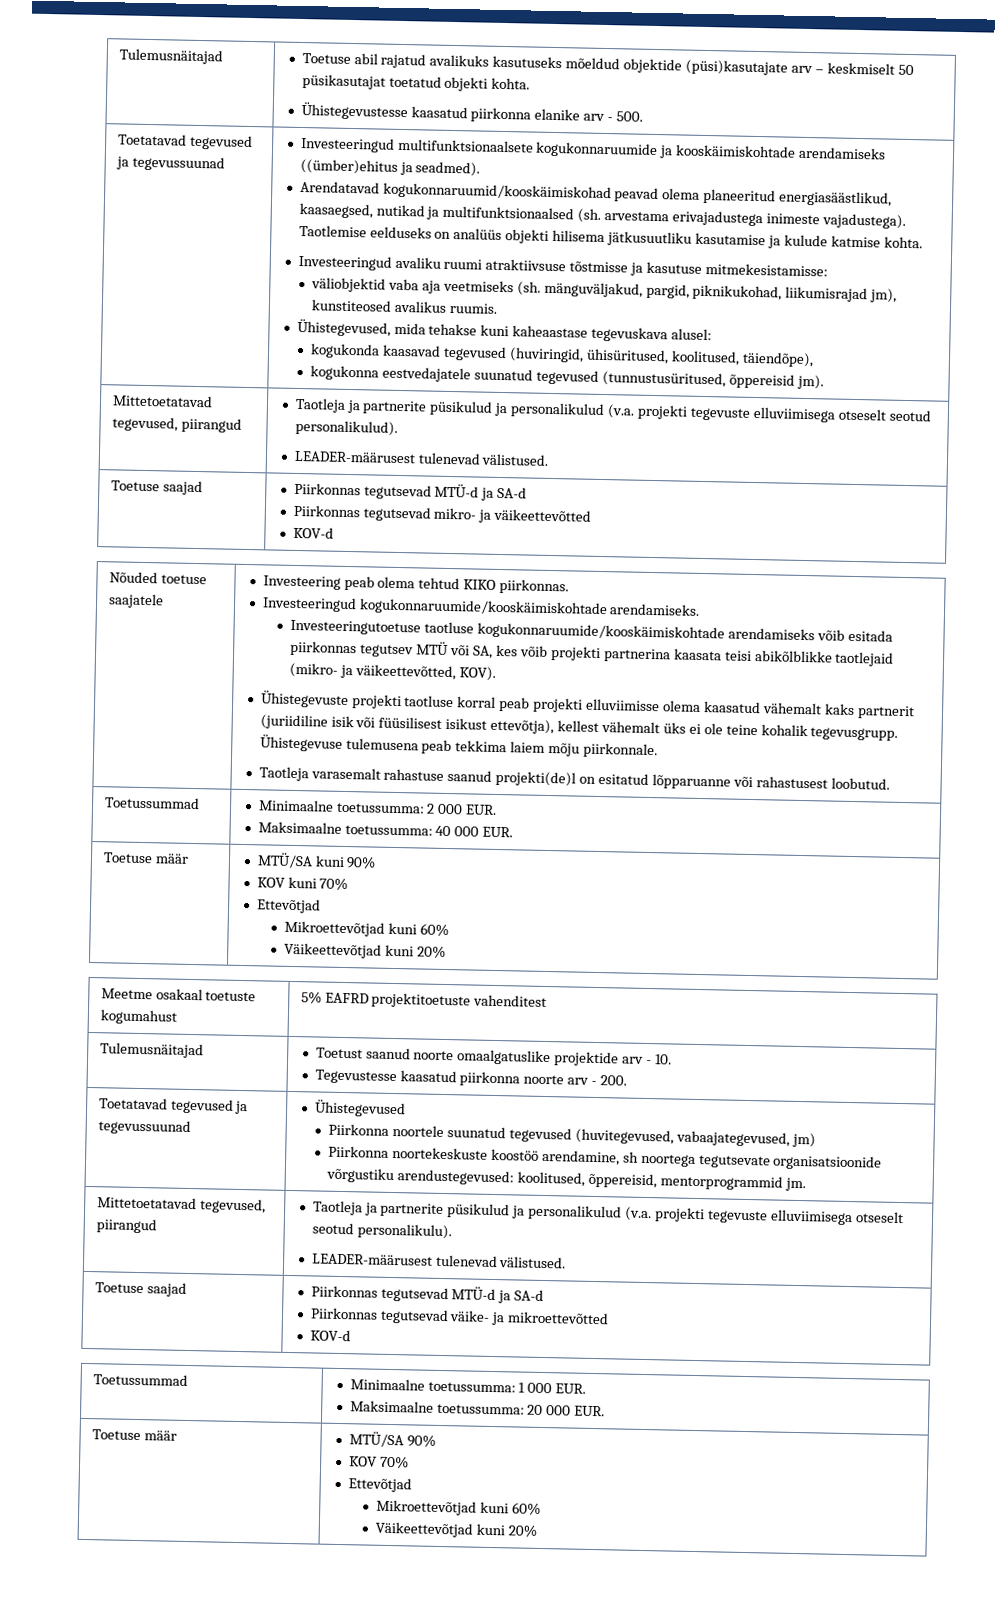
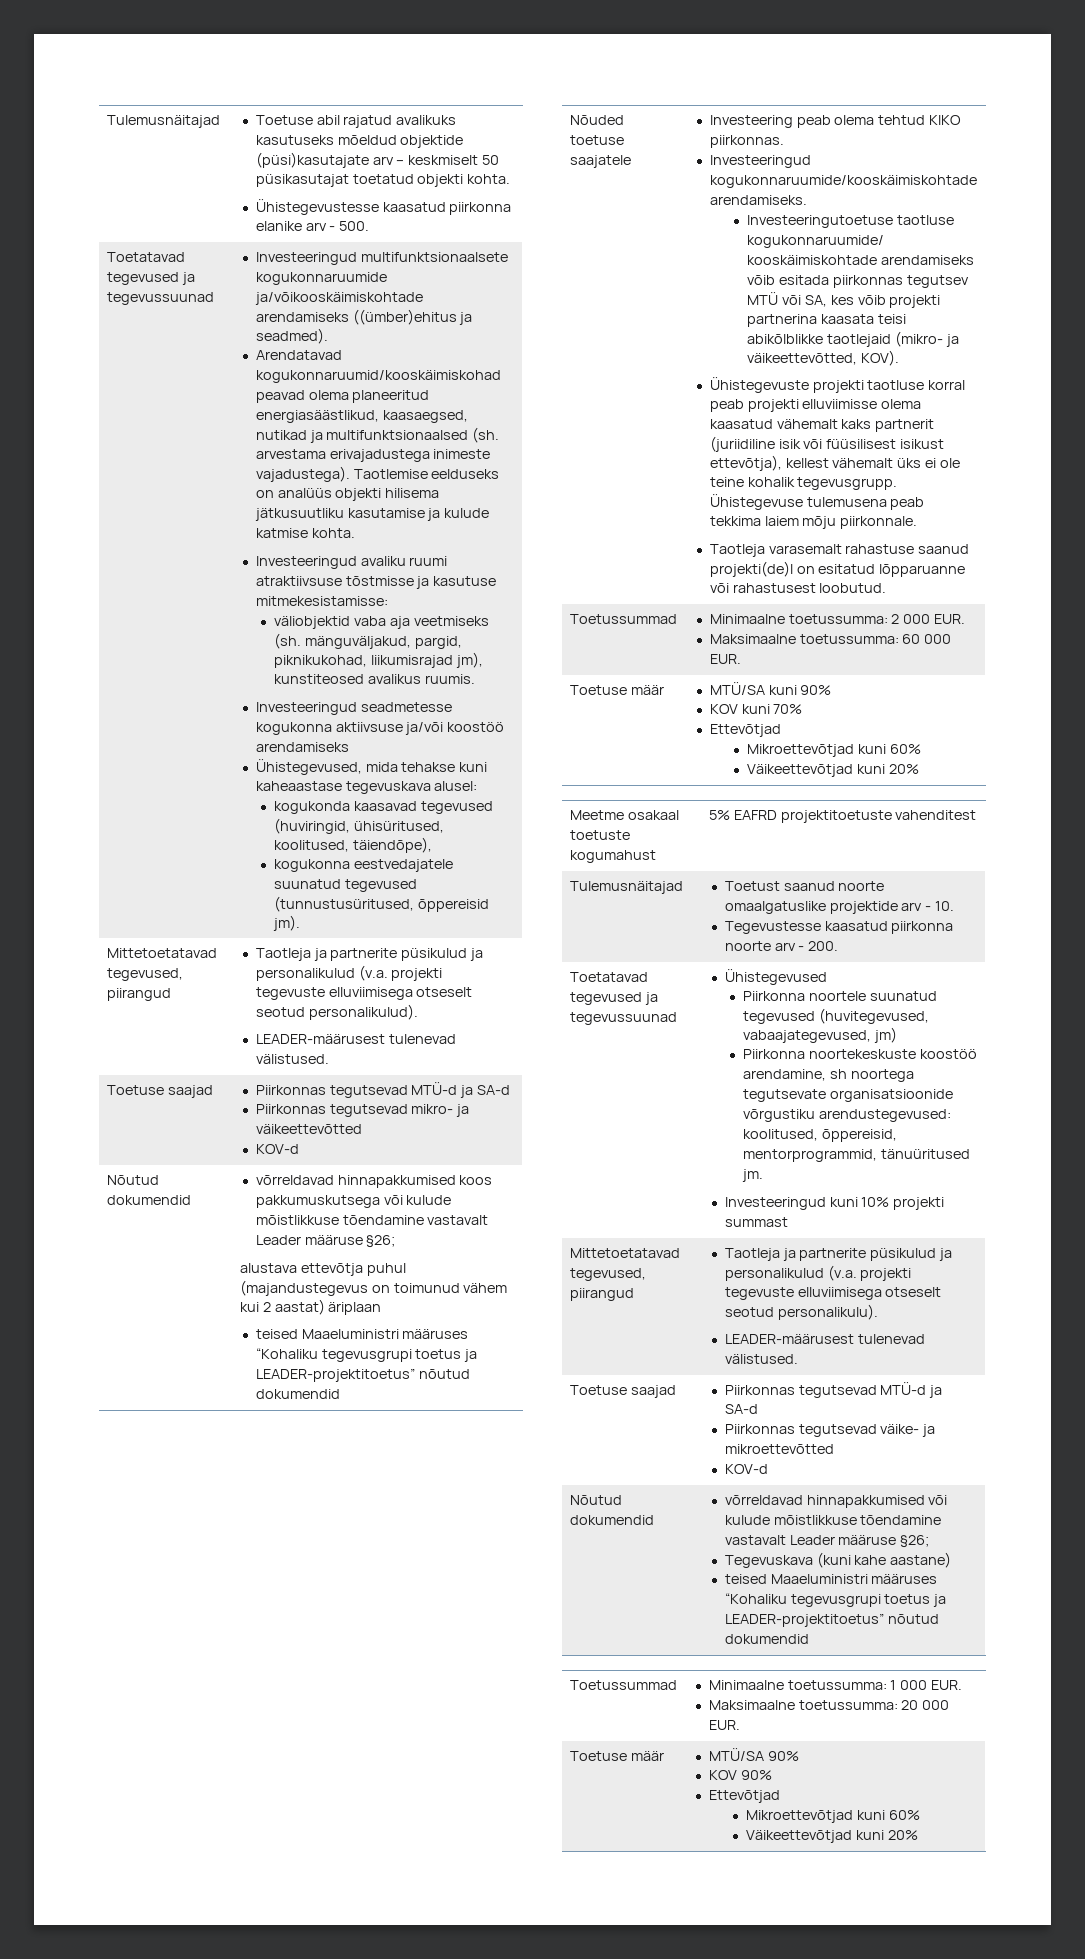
[659,144,797,159] ja kooskäimiskohtade -> [254,292,423,305] ja/võikooskäimiskohtade
(498, 308) none -> [255,702,452,715] [255,722,505,735] [255,742,349,752] // Investeeringud seadmetesse kogukonna aktiivsuse ja/või koostöö arendamiseks
(334, 532) none -> [106,1175,159,1185] [106,1195,191,1205] [255,1175,493,1188] [255,1195,452,1208] [255,1215,489,1225] [255,1235,396,1248] [239,1263,406,1276] [239,1280,508,1296] [239,1299,382,1315] [255,1329,469,1339] [255,1348,478,1362] [255,1368,470,1382] [255,1389,340,1399] // Nõutud dokumendid | võrreldavad hinnapakkumised koos pakkumuskutsega või kulude mõistlikkuse tõendamine vastavalt Leader määruse §26; // alustava ettevõtja puhul (majandustegevus on toimunud vähem kui 2 aastat) äriplaan // teised Maaeluministri määruses “Kohaliku tegevusgrupi toetus ja LEADER-projektitoetus” nõutud dokumendid
[435,825,452,837] 40 -> [902,634,921,644] 60
[659,1174,783,1191] mentorprogrammid -> [743,1149,971,1162] mentorprogrammid, tänuüritused
(806, 1184) none -> [724,1197,945,1210] [724,1217,788,1227] // Investeeringud kuni 10% projekti summast
(351, 1335) none -> [569,1495,622,1505] [569,1515,654,1525] [724,1495,948,1508] [724,1515,942,1525] [724,1535,930,1548] [724,1552,952,1568] [724,1574,938,1584] [724,1593,947,1607] [724,1613,939,1627] [724,1634,809,1644] // Nõutud dokumendid | võrreldavad hinnapakkumised või kulude mõistlikkuse tõendamine vastavalt Leader määruse §26; // Tegevuskava (kuni kahe aastane) // teised Maaeluministri määruses “Kohaliku tegevusgrupi toetus ja LEADER-projektitoetus” nõutud dokumendid
[379,1455,409,1469] 70% -> [740,1770,772,1780] 90%

